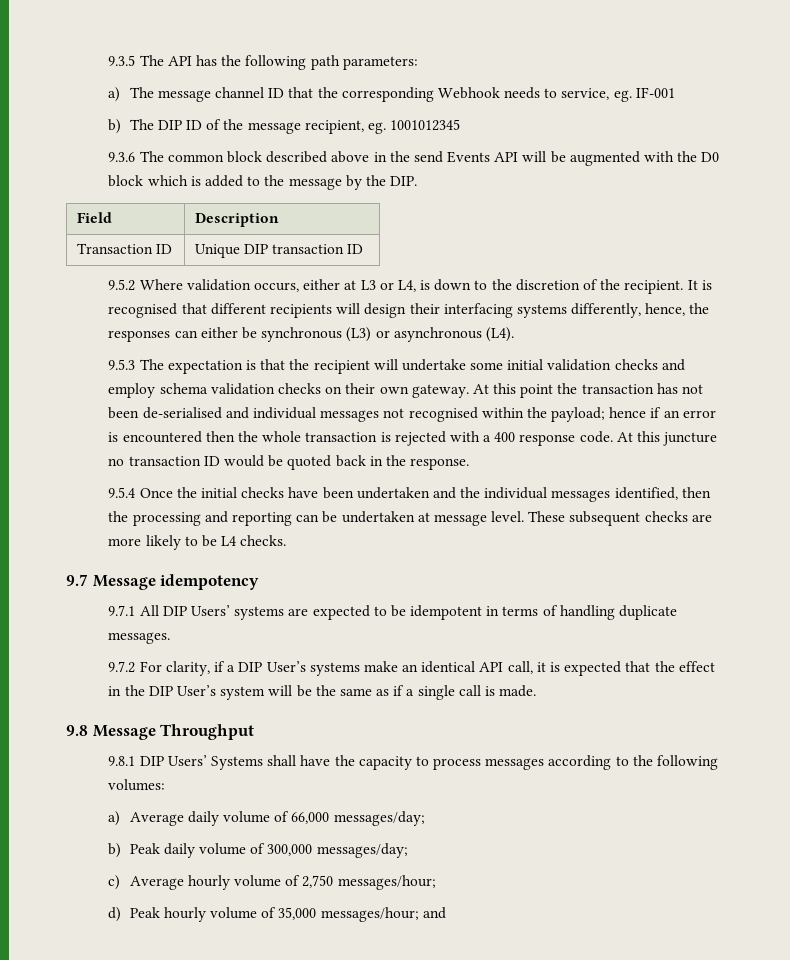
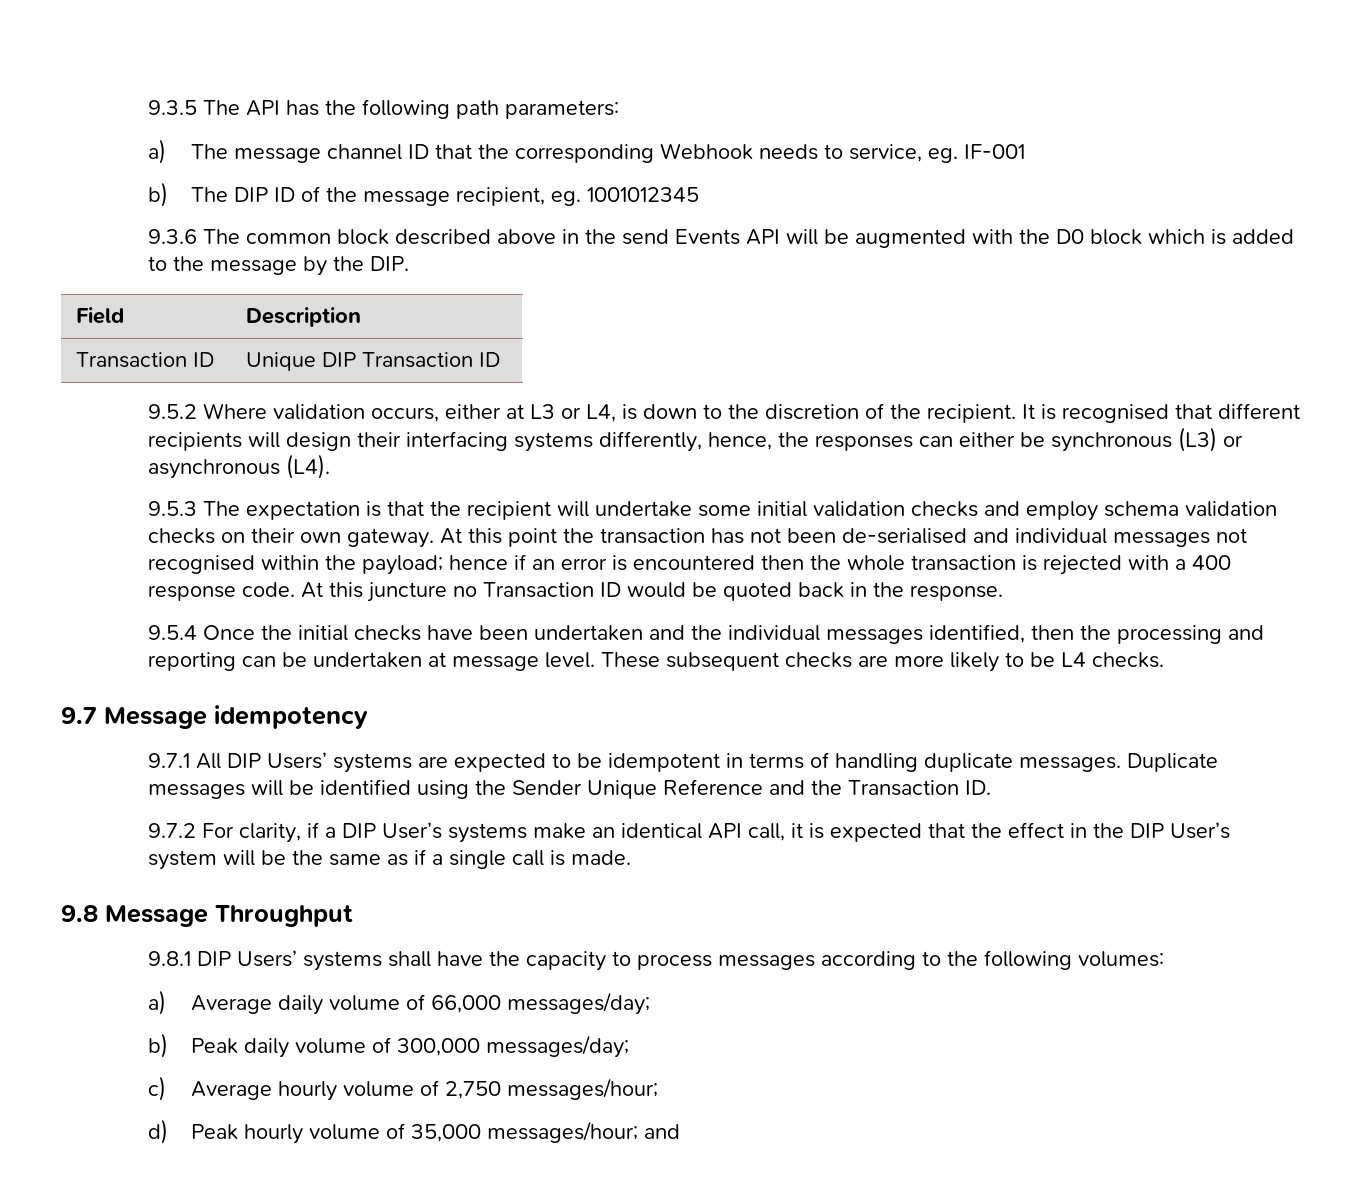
[272,244,345,254] transaction -> [362,352,474,368] Transaction
[128,456,201,466] transaction -> [482,582,594,598] Transaction
(171, 638) none -> [1126,753,1218,772] [147,779,991,799] Duplicate messages will be identified using the Sender Unique Reference and the Transaction ID.
[210,756,263,770] Systems -> [302,951,382,971] systems

